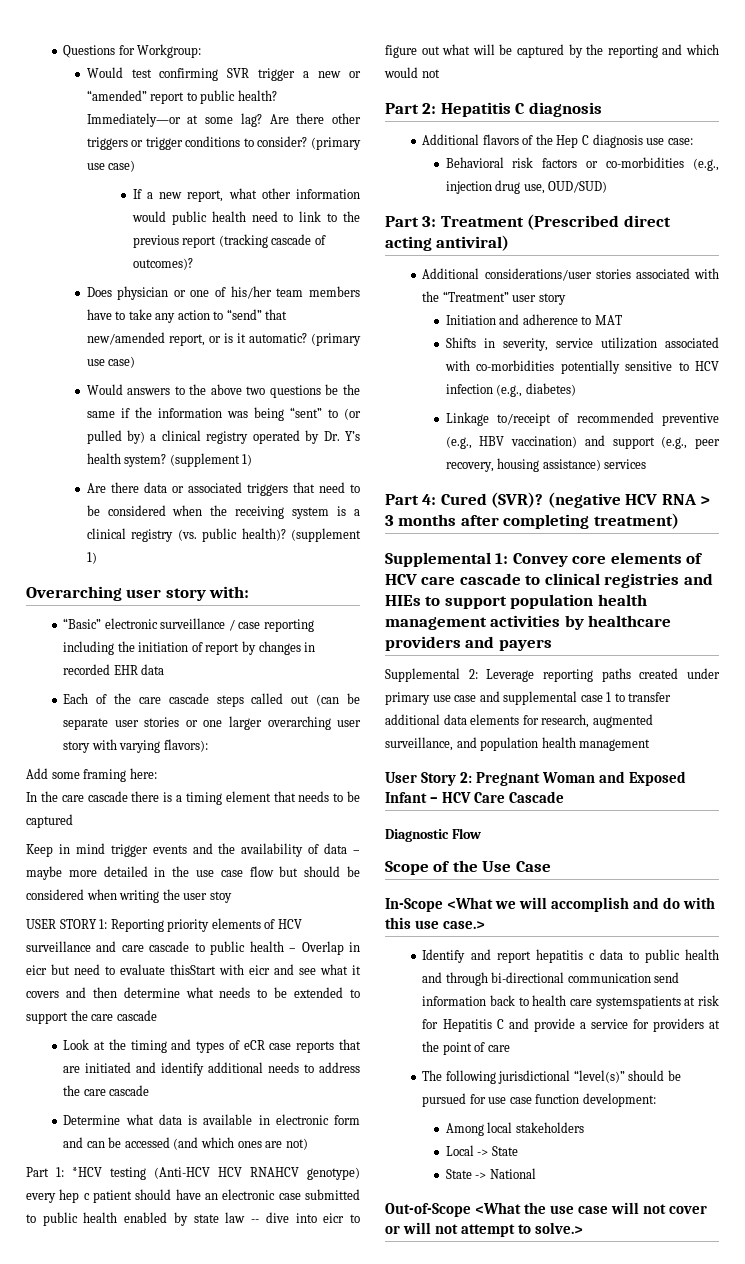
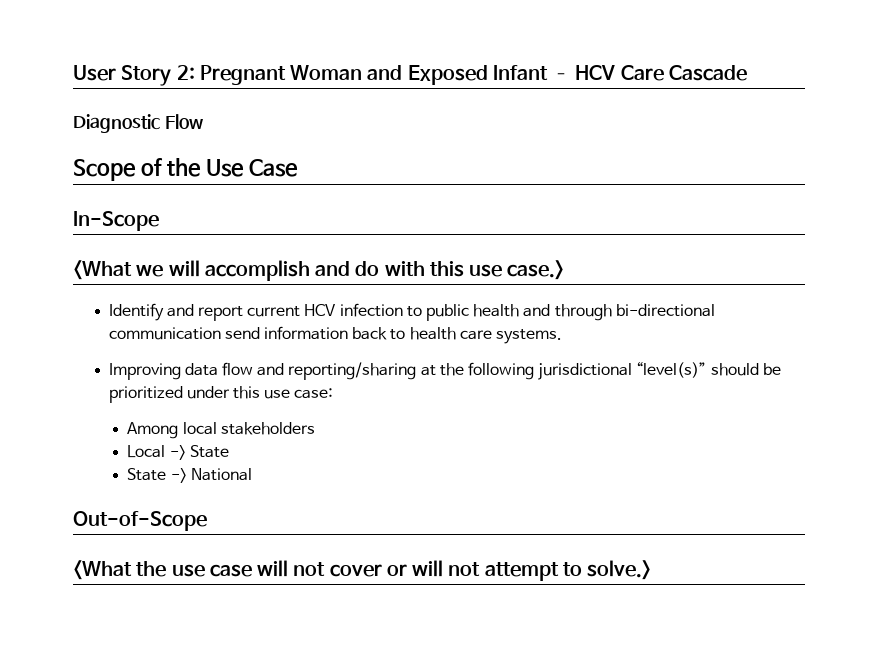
[63,44,202,58] [86,67,361,81] [86,90,277,104] [86,113,361,127] [86,136,362,150] [86,160,136,172] [132,188,360,202] [131,211,361,225] [132,234,326,248] [132,258,193,270] [86,286,361,300] [86,309,288,323] [86,332,362,346] [86,356,136,368] [86,384,360,398] [86,407,361,421] [86,430,360,444] [86,453,253,467] [86,482,360,496] [86,505,360,519] [86,528,361,542] [86,552,97,564] [26,586,250,601] [63,618,314,632] [63,641,316,655] [63,664,165,675] [63,693,360,707] [63,716,361,730] [63,739,208,753] [26,768,157,782] [26,791,360,805] [26,814,73,828] [26,843,360,857] [26,866,361,880] [26,889,232,903] [26,918,302,932] [26,941,361,955] [26,964,361,975] [26,987,361,998] [26,1010,157,1024] [63,1039,361,1053] [63,1062,360,1076] [63,1085,150,1096] [63,1114,361,1125] [63,1137,308,1150] [26,1167,360,1180] [26,1189,361,1203] [26,1212,360,1226] [385,44,719,58] [384,67,440,78] [385,102,602,117] [422,134,693,148] [445,157,719,171] [445,180,608,194] [385,214,671,230] [385,235,510,251] [422,268,719,281] [422,291,566,305] [445,314,622,325] [445,337,719,351] [444,360,719,374] [445,383,576,397] [445,412,719,426] [445,435,720,449] [445,458,647,472] [385,492,711,508] [385,513,679,529] [385,552,704,567] [385,573,713,588] [385,594,647,609] [385,615,672,630] [385,636,552,651] [385,668,720,682] [385,691,672,705] [385,714,653,728] [385,737,651,751] Questions for Workgroup: // Would test confirming SVR trigger a new or “amended” report to public health? Immediately—or at some lag? Are there other triggers or trigger conditions to consider? (primary use case) // If a new report, what other information would public health need to link to the previous report (tracking cascade of outcomes)? // Does physician or one of his/her team members have to take any action to “send” that new/amended report, or is it automatic? (primary use case) // Would answers to the above two questions be the same if the information was being “sent” to (or pulled by) a clinical registry operated by Dr. Y’s health system? (supplement 1) // Are there data or associated triggers that need to be considered when the receiving system is a clinical registry (vs. public health)? (supplement 1) // Overarching user story with: // “Basic” electronic surveillance / case reporting including the initiation of report by changes in recorded EHR data // Each of the care cascade steps called out (can be separate user stories or one larger overarching user story with varying flavors): // Add some framing here: // In the care cascade there is a timing element that needs to be captured // Keep in mind trigger events and the availability of data – maybe more detailed in the use case flow but should be considered when writing the user stoy // USER STORY 1: Reporting priority elements of HCV surveillance and care cascade to public health – Overlap in eicr but need to evaluate thisStart with eicr and see what it covers and then determine what needs to be extended to support the care cascade // Look at the timing and types of eCR case reports that are initiated and identify additional needs to address the care cascade // Determine what data is available in electronic form and can be accessed (and which ones are not) // Part 1: *HCV testing (Anti-HCV HCV RNAHCV genotype) every hep c patient should have an electronic case submitted to public health enabled by state law -- dive into eicr to figure out what will be captured by the reporting and which would not // Part 2: Hepatitis C diagnosis // Additional flavors of the Hep C diagnosis use case: // Behavioral risk factors or co-morbidities (e.g., injection drug use, OUD/SUD) // Part 3: Treatment (Prescribed direct acting antiviral) // Additional considerations/user stories associated with the “Treatment” user story // Initiation and adherence to MAT // Shifts in severity, service utilization associated with co-morbidities potentially sensitive to HCV infection (e.g., diabetes) // Linkage to/receipt of recommended preventive (e.g., HBV vaccination) and support (e.g., peer recovery, housing assistance) services // Part 4: Cured (SVR)? (negative HCV RNA > 3 months after completing treatment) // Supplemental 1: Convey core elements of HCV care cascade to clinical registries and HIEs to support population health management activities by healthcare providers and payers // Supplemental 2: Leverage reporting paths created under primary use case and supplemental case 1 to transfer additional data elements for research, augmented surveillance, and population health management // -> (73, 73) none
(443, 905) none -> (159, 221) //
[535,949,623,963] hepatitis c data -> [247,303,403,317] current HCV infection
[595,995,719,1009] [422,1018,720,1032] [422,1041,510,1055] [422,1070,443,1081] systemspatients at risk for Hepatitis C and provide a service for providers at the point of care // The -> [496,329,563,344] [108,362,464,380] systems. // Improving data flow and reporting/sharing at the
[422,1093,656,1107] pursued for use case function development: -> [108,386,334,403] prioritized under this use case:
(471, 1210) none -> (207, 521) //

